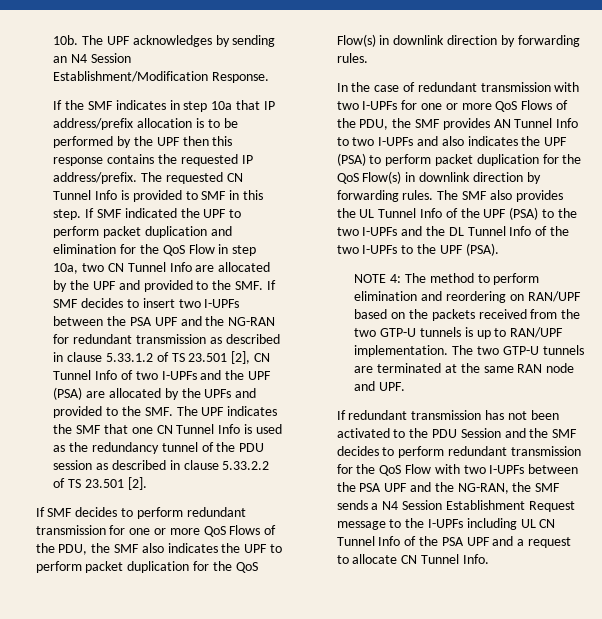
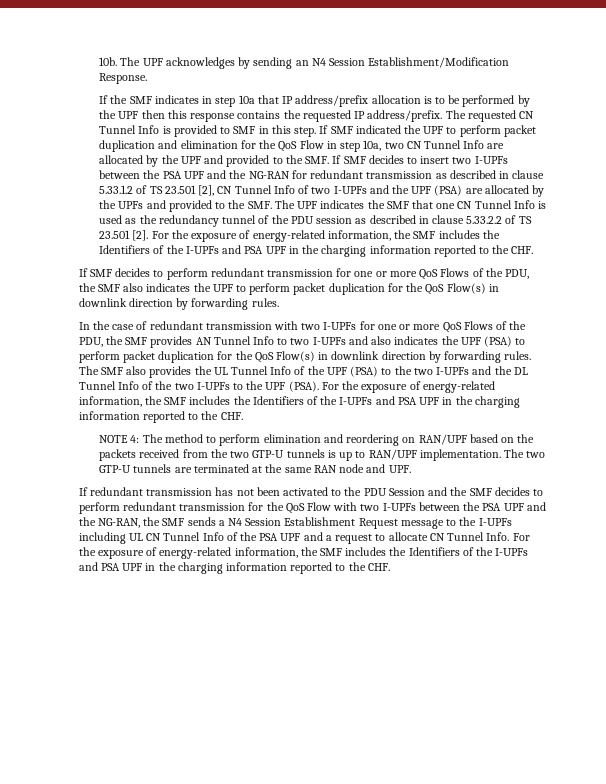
(147, 483) none -> [151,230,500,242] [99,245,534,257] For the exposure of energy-related information, the SMF includes the Identifiers of the I-UPFs and PSA UPF in the charging information reported to the CHF.
(499, 249) none -> [321,381,495,393] [78,396,520,408] [78,411,243,423] For the exposure of energy-related information, the SMF includes the Identifiers of the I-UPFs and PSA UPF in the charging information reported to the CHF.
(489, 559) none -> [512,533,530,541] [78,547,529,559] [78,562,390,574] For the exposure of energy-related information, the SMF includes the Identifiers of the I-UPFs and PSA UPF in the charging information reported to the CHF.

